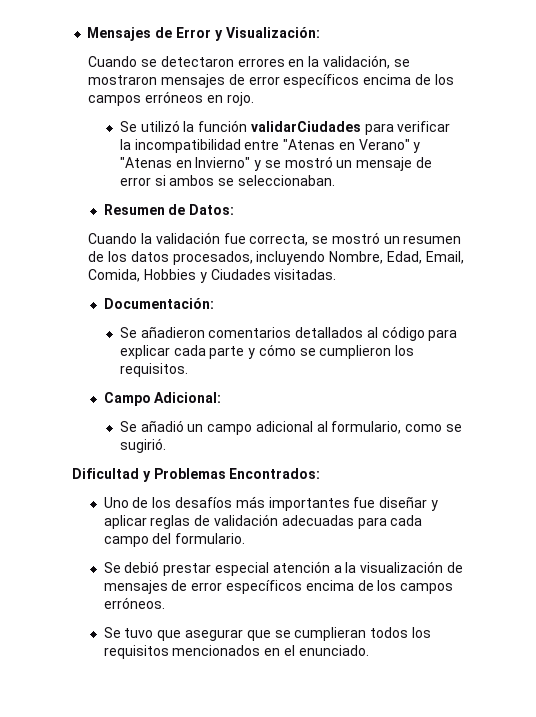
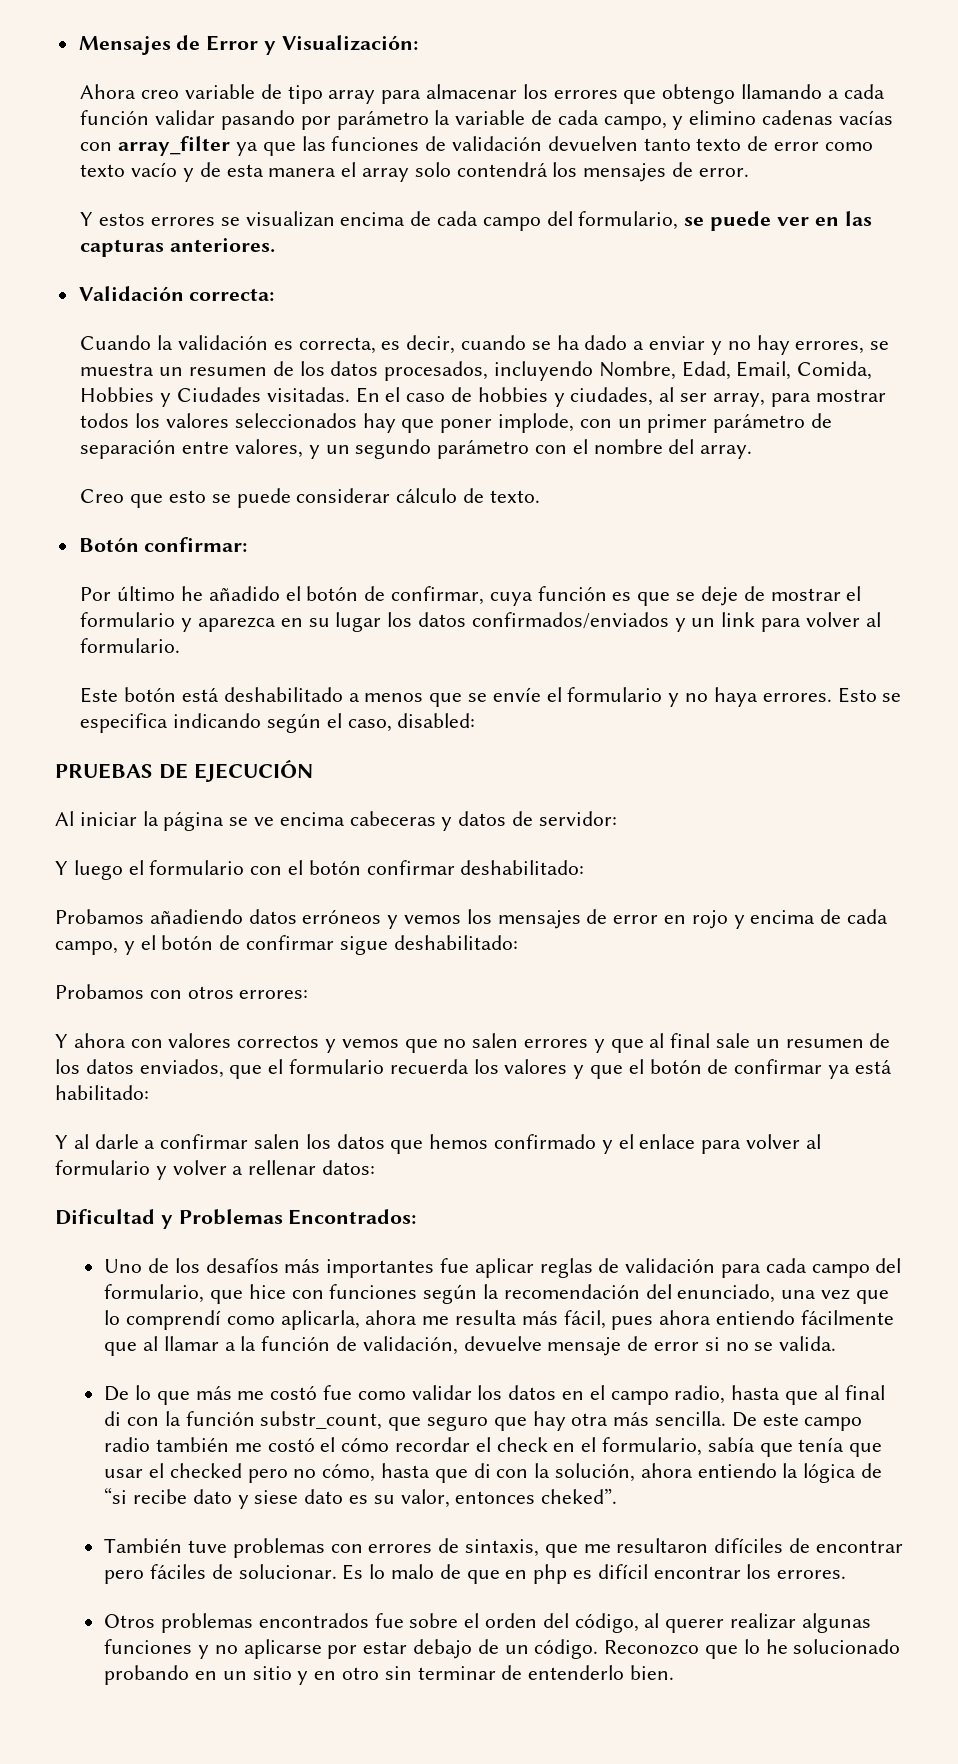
[88,55,410,69] [88,74,454,88] [88,91,254,106] [119,120,451,135] [119,139,421,153] [119,156,433,171] [119,175,335,186] [103,204,235,215] [88,232,380,246] Cuando se detectaron errores en la validación, se mostraron mensajes de error específicos encima de los campos erróneos en rojo. // Se utilizó la función validarCiudades para verificar la incompatibilidad entre "Atenas en Verano" y "Atenas en Invierno" y se mostró un mensaje de error si ambos se seleccionaban. // Resumen de Datos: // Cuando la validación fue correcta, se mostró -> [80,84,885,104] [80,110,893,130] [80,136,873,156] [80,162,749,182] [80,211,872,231] [80,238,276,257] [78,286,275,301] [80,335,890,355] [80,363,155,376] Ahora creo variable de tipo array para almacenar los errores que obtengo llamando a cada función validar pasando por parámetro la variable de cada campo, y elimino cadenas vacías con array_filter ya que las funciones de validación devuelven tanto texto de error como texto vacío y de esta manera el array solo contendrá los mensajes de error. // Y estos errores se visualizan encima de cada campo del formulario, se puede ver en las capturas anteriores. // Validación correcta: // Cuando la validación es correcta, es decir, cuando se ha dado a enviar y no hay errores, se muestra
[103,298,214,309] [119,326,458,341] [119,344,415,359] [119,363,188,377] [103,392,222,406] [119,420,463,435] [119,438,166,453] // Documentación: // Se añadieron comentarios detallados al código para explicar cada parte y cómo se cumplieron los requisitos. // Campo Adicional: // Se añadió un campo adicional al formulario, como se sugirió. -> [355,387,886,407] [80,413,833,433] [80,439,753,459] [80,488,540,508] [78,537,248,552] [80,586,862,606] [80,612,881,632] [80,638,181,653] [80,687,902,707] [80,713,476,733] [55,759,313,782] [55,811,617,831] [55,860,585,880] [55,909,889,929] [55,935,518,955] [55,984,309,999] [55,1033,891,1053] [55,1059,892,1079] [55,1085,149,1100] [55,1134,821,1154] [55,1160,376,1180] En el caso de hobbies y ciudades, al ser array, para mostrar todos los valores seleccionados hay que poner implode, con un primer parámetro de separación entre valores, y un segundo parámetro con el nombre del array. // Creo que esto se puede considerar cálculo de texto. // Botón confirmar: // Por último he añadido el botón de confirmar, cuya función es que se deje de mostrar el formulario y aparezca en su lugar los datos confirmados/enviados y un link para volver al formulario. // Este botón está deshabilitado a menos que se envíe el formulario y no haya errores. Esto se especifica indicando según el caso, disabled: // PRUEBAS DE EJECUCIÓN // Al iniciar la página se ve encima cabeceras y datos de servidor: // Y luego el formulario con el botón confirmar deshabilitado: // Probamos añadiendo datos erróneos y vemos los mensajes de error en rojo y encima de cada campo, y el botón de confirmar sigue deshabilitado: // Probamos con otros errores: // Y ahora con valores correctos y vemos que no salen errores y que al final sale un resumen de los datos enviados, que el formulario recuerda los valores y que el botón de confirmar ya está habilitado: // Y al darle a confirmar salen los datos que hemos confirmado y el enlace para volver al formulario y volver a rellenar datos:
[379,496,438,511] diseñar y -> (469, 1265) none
[281,515,354,526] adecuadas -> (716, 1265) none
[175,533,246,544] [103,561,463,576] [103,580,454,594] [103,597,165,609] [103,627,431,641] [103,645,369,659] formulario. // Se debió prestar especial atención a la visualización de mensajes de error específicos encima de los campos erróneos. // Se tuvo que asegurar que se cumplieran todos los requisitos mencionados en el enunciado. -> [104,1284,889,1304] [104,1310,894,1330] [104,1336,837,1356] [104,1385,885,1405] [104,1411,863,1431] [104,1437,883,1457] [104,1463,882,1483] [104,1487,618,1509] [104,1538,903,1558] [104,1564,847,1584] [104,1613,871,1633] [104,1639,901,1659] [104,1665,674,1685] formulario, que hice con funciones según la recomendación del enunciado, una vez que lo comprendí como aplicarla, ahora me resulta más fácil, pues ahora entiendo fácilmente que al llamar a la función de validación, devuelve mensaje de error si no se valida. // De lo que más me costó fue como validar los datos en el campo radio, hasta que al final di con la función substr_count, que seguro que hay otra más sencilla. De este campo radio también me costó el cómo recordar el check en el formulario, sabía que tenía que usar el checked pero no cómo, hasta que di con la solución, ahora entiendo la lógica de “si recibe dato y siese dato es su valor, entonces cheked”. // También tuve problemas con errores de sintaxis, que me resultaron difíciles de encontrar pero fáciles de solucionar. Es lo malo de que en php es difícil encontrar los errores. // Otros problemas encontrados fue sobre el orden del código, al querer realizar algunas funciones y no aplicarse por estar debajo de un código. Reconozco que lo he solucionado probando en un sitio y en otro sin terminar de entenderlo bien.

